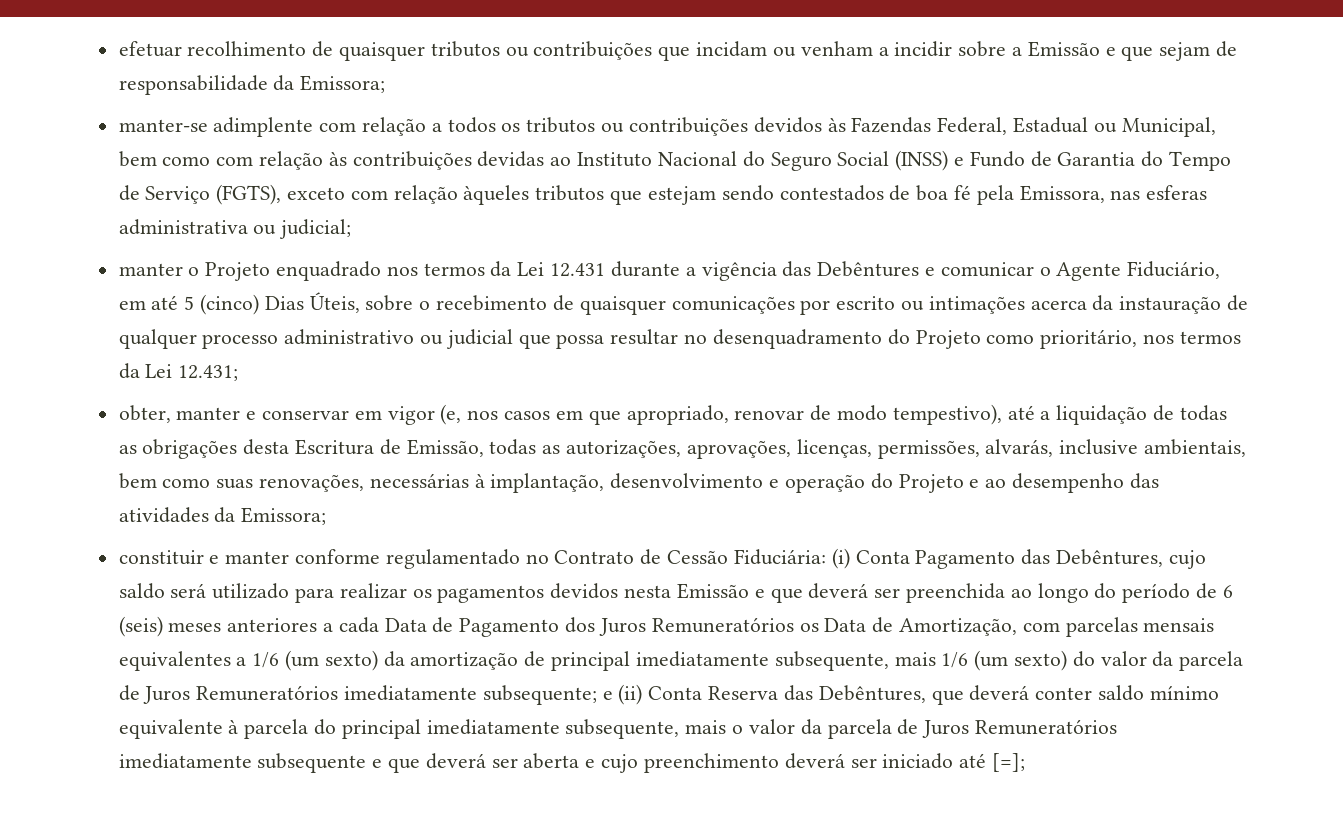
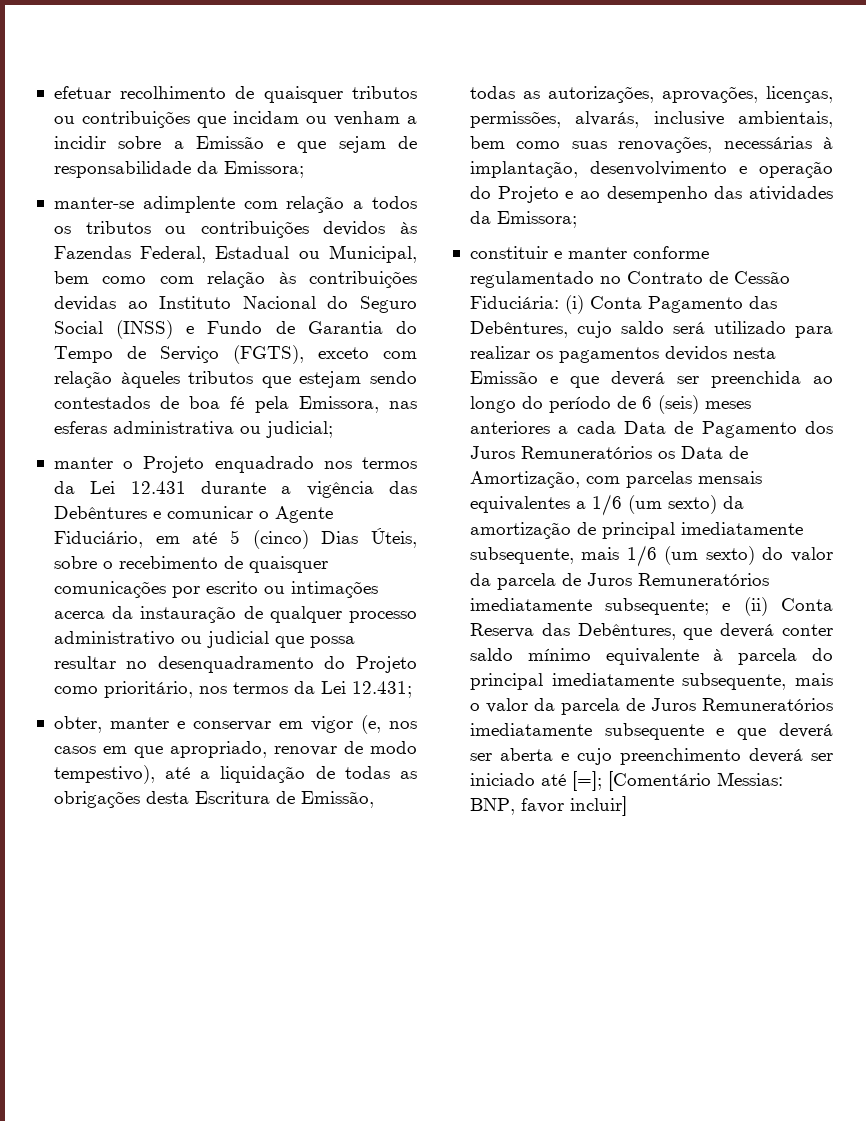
(1025, 762) none -> [607,771,783,791] [469,796,627,816] [Comentário Messias: BNP, favor incluir]

